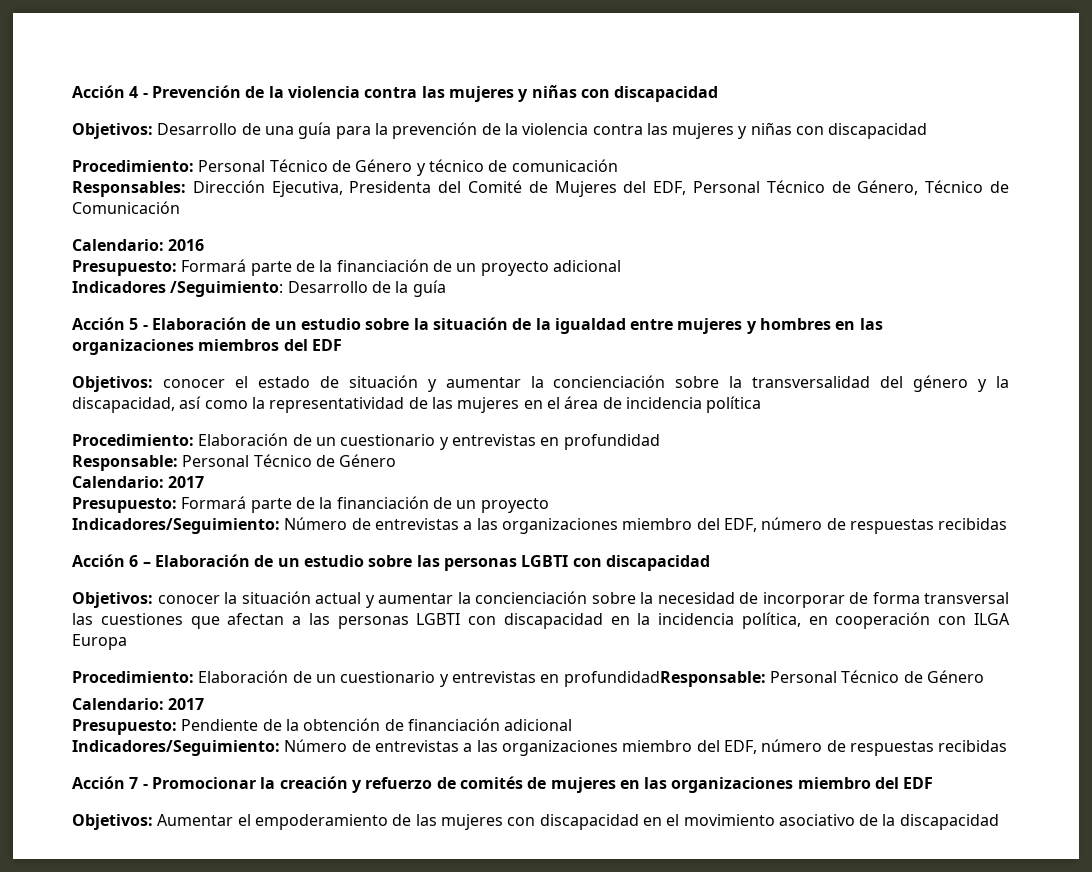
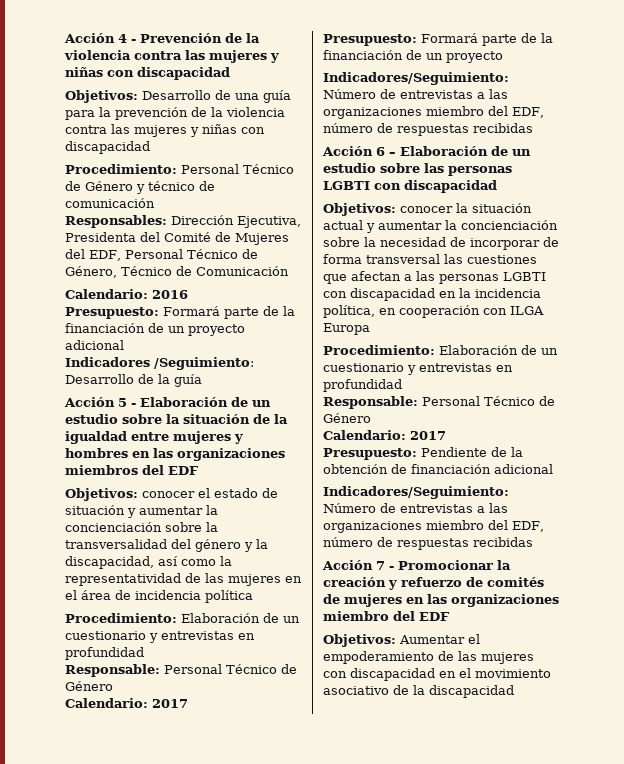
[563,671,766,687] profundidadResponsable: -> [323,379,402,392] [323,396,418,409] profundidad // Responsable:

